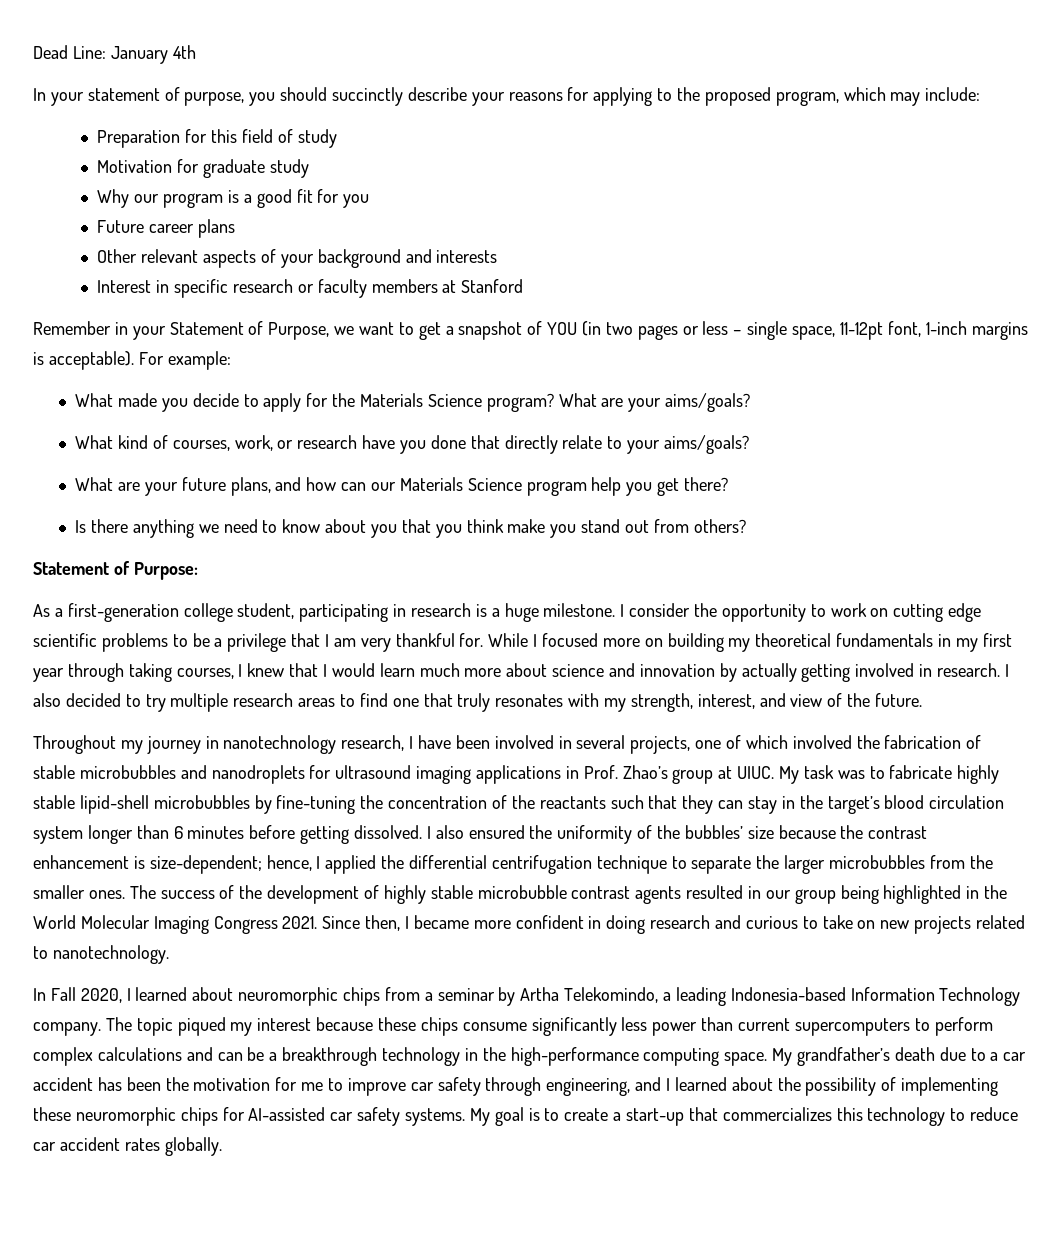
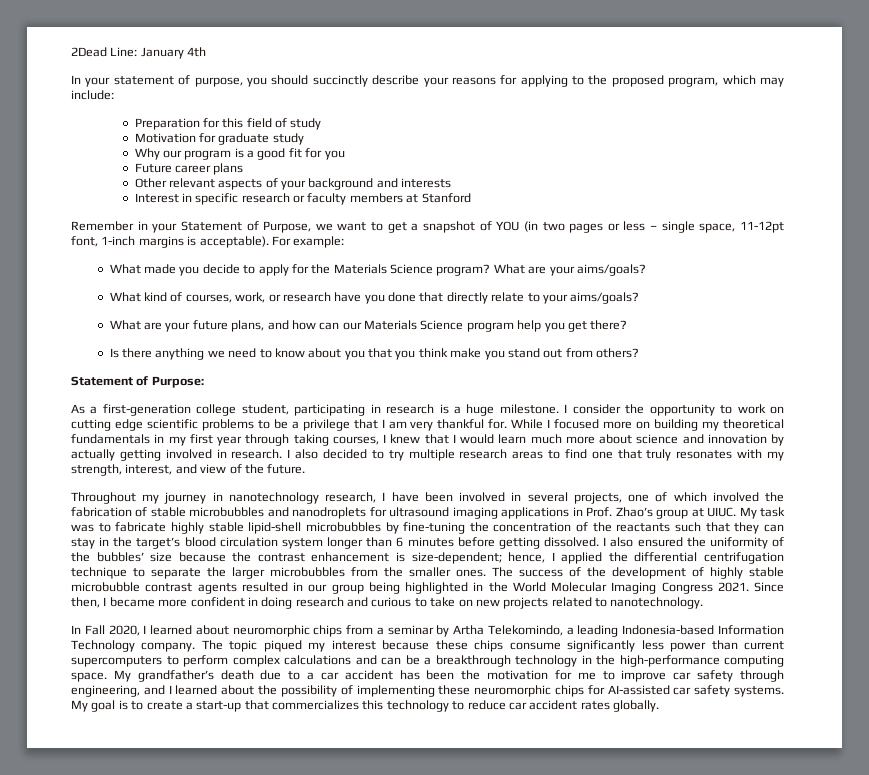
[33,45,68,59] Dead -> [71,47,107,57] 2Dead

